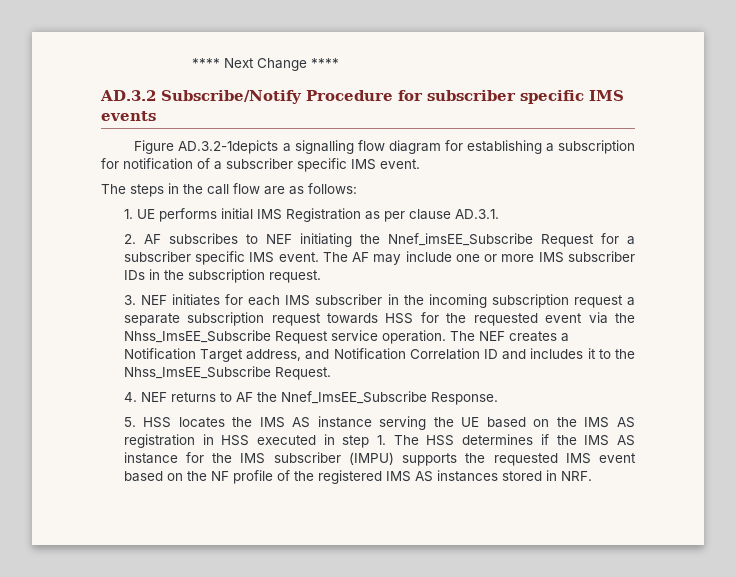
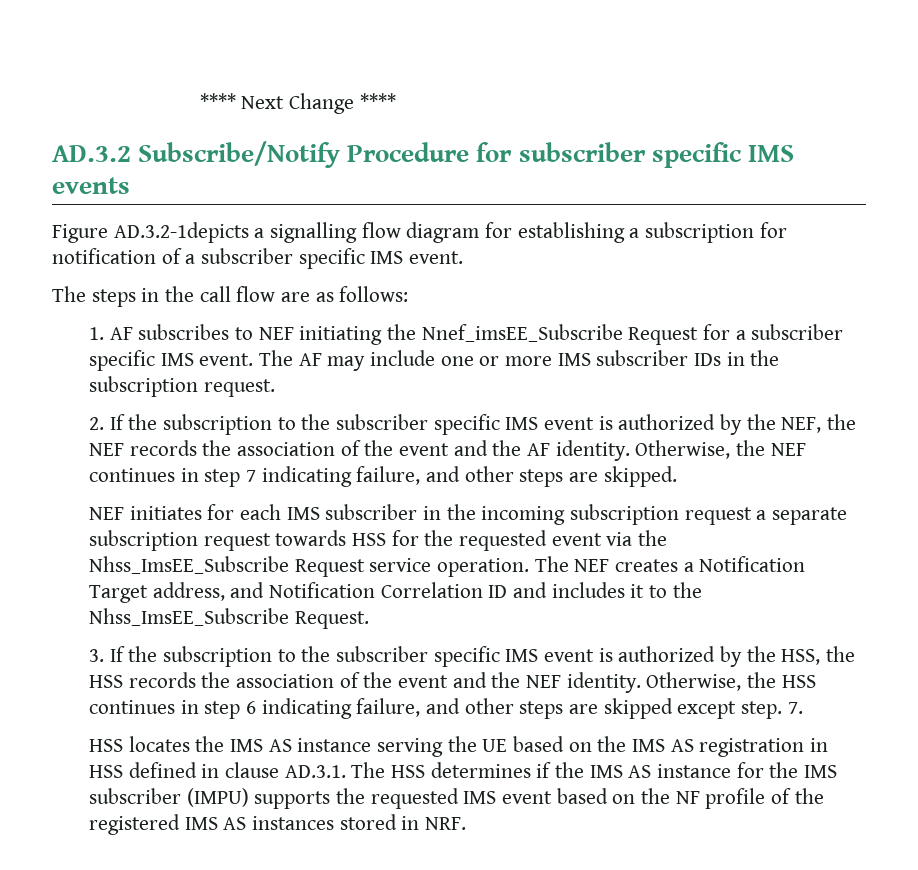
[136,208,499,222] [123,234,136,244] UE performs initial IMS Registration as per clause AD.3.1. // 2. -> (104, 333) none
[123,295,136,305] 3. -> [88,414,856,435] [88,440,806,461] [88,466,677,487] 2. If the subscription to the subscriber specific IMS event is authorized by the NEF, the NEF records the association of the event and the AF identity. Otherwise, the NEF continues in step 7 indicating failure, and other steps are skipped. //
[123,391,498,405] [123,417,136,427] 4. NEF returns to AF the Nnef_ImsEE_Subscribe Response. // 5. -> [88,646,855,667] [88,672,816,693] [88,698,803,719] 3. If the subscription to the subscriber specific IMS event is authorized by the HSS, the HSS records the association of the event and the NEF identity. Otherwise, the HSS continues in step 6 indicating failure, and other steps are skipped except step. 7. //
[256,434,387,448] executed in step 1. -> [128,762,346,778] defined in clause AD.3.1.

